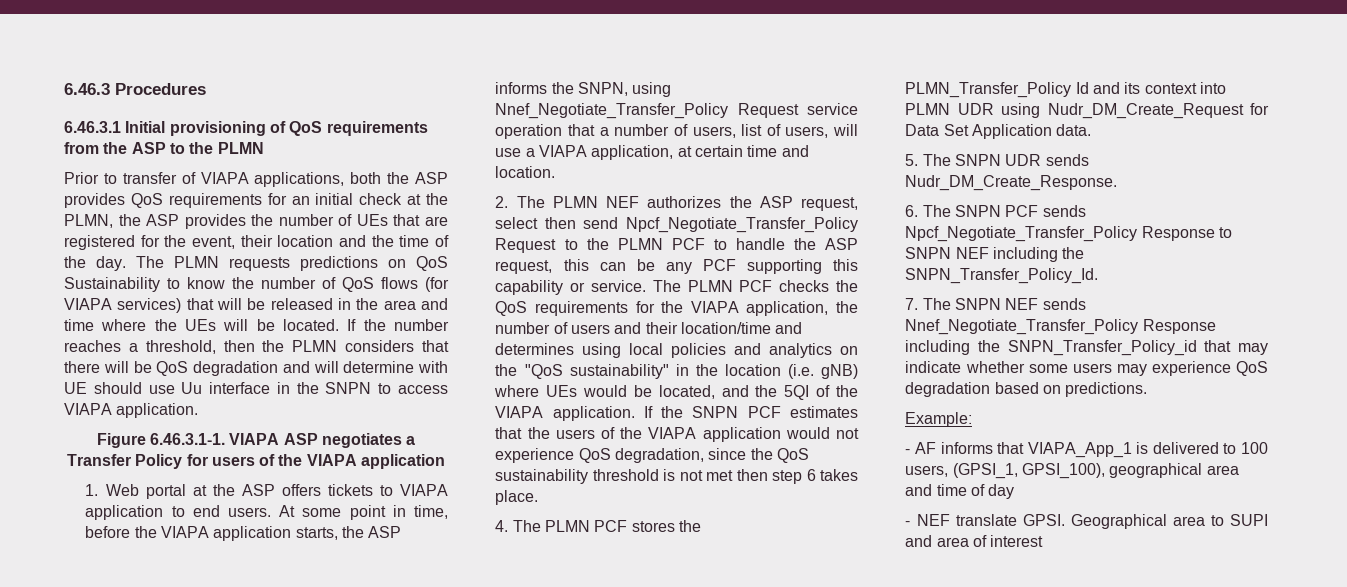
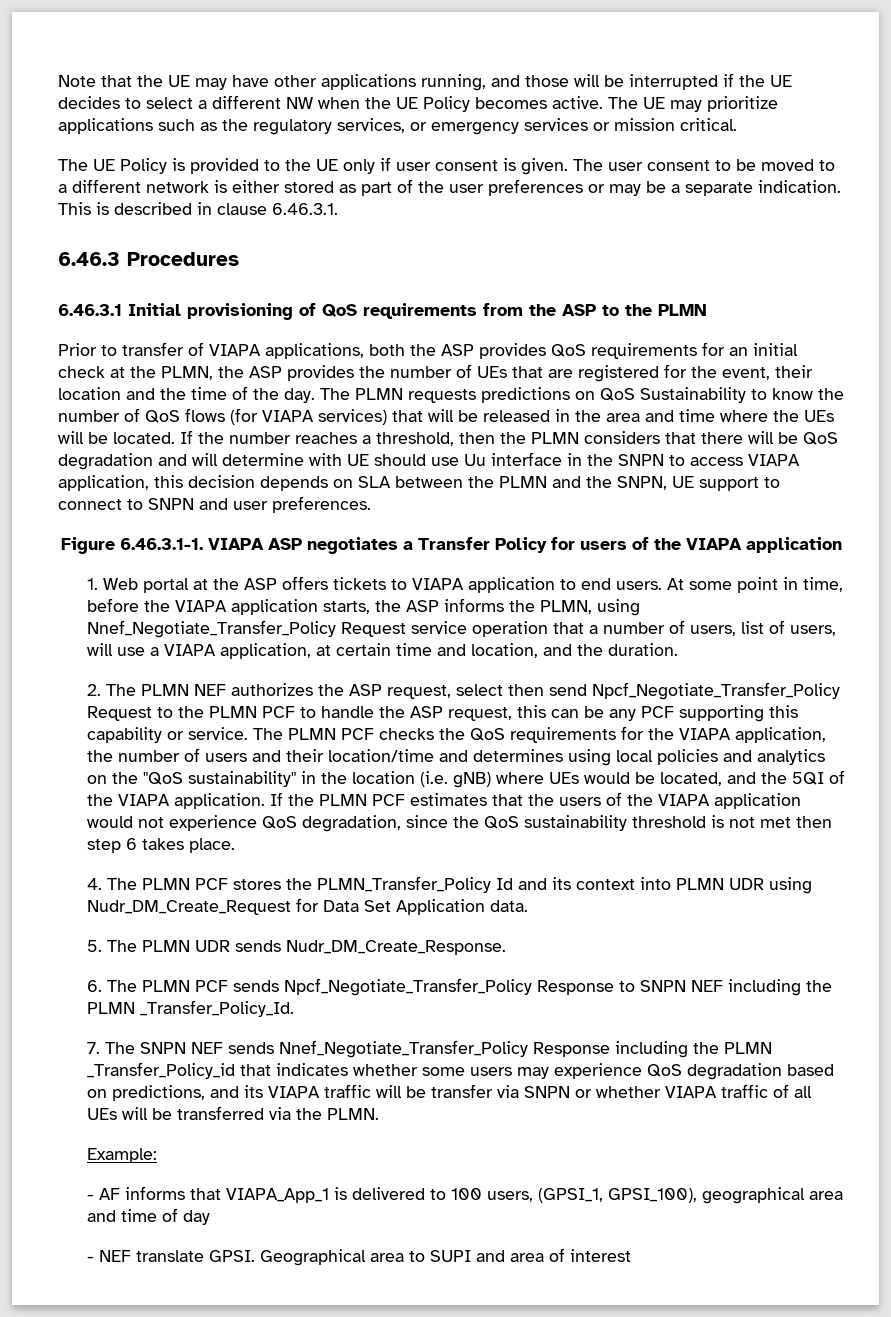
(64, 89) none -> [58,73,792,91] [58,95,778,112] [58,118,737,135] [58,157,835,175] [58,179,841,196] [58,202,338,215] Note that the UE may have other applications running, and those will be interrupted if the UE decides to select a different NW when the UE Policy becomes active. The UE may prioritize applications such as the regulatory services, or emergency services or mission critical. // The UE Policy is provided to the UE only if user consent is given. The user consent to be moved to a different network is either stored as part of the user preferences or may be a separate indication. This is described in clause 6.46.3.1. //
[116,403,199,418] application. -> [58,475,780,491] [58,496,371,513] application, this decision depends on SLA between the PLMN and the SNPN, UE support to connect to SNPN and user preferences.
[578,82,629,96] SNPN, -> [539,600,592,614] PLMN,
[495,166,556,178] location. -> [470,643,678,658] location, and the duration.
[692,406,739,418] SNPN -> [318,794,367,806] PLMN
[955,154,1002,166] SNPN -> [141,940,190,952] PLMN
[955,205,1002,217] SNPN -> [141,980,190,992] PLMN
[905,268,1099,284] SNPN_Transfer_Policy_Id. -> [86,1000,294,1017] PLMN _Transfer_Policy_Id.
[1007,340,1268,356] [905,361,962,373] SNPN_Transfer_Policy_id that may indicate -> [723,1042,772,1054] [86,1062,348,1079] PLMN _Transfer_Policy_id that indicates
[1065,382,1148,397] predictions. -> [111,1084,812,1101] [86,1106,379,1120] predictions, and its VIAPA traffic will be transfer via SNPN or whether VIAPA traffic of all UEs will be transferred via the PLMN.

